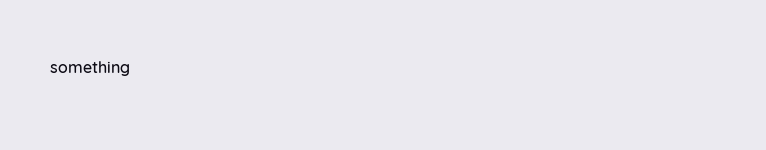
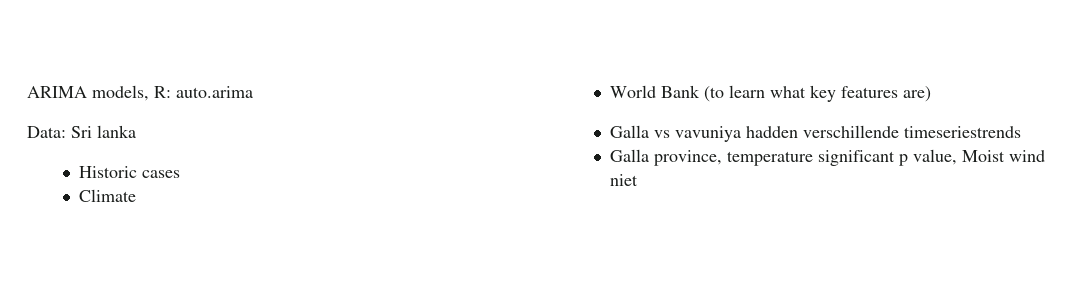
[50,61,130,76] something -> [27,85,253,101] [27,125,136,138] [79,166,181,178] [79,189,137,202] [610,85,932,102] [610,125,1022,142] [610,149,1046,166] [610,174,639,186] ARIMA models, R: auto.arima // Data: Sri lanka // Historic cases // Climate // World Bank (to learn what key features are) // Galla vs vavuniya hadden verschillende timeseriestrends // Galla province, temperature significant p value, Moist wind niet

